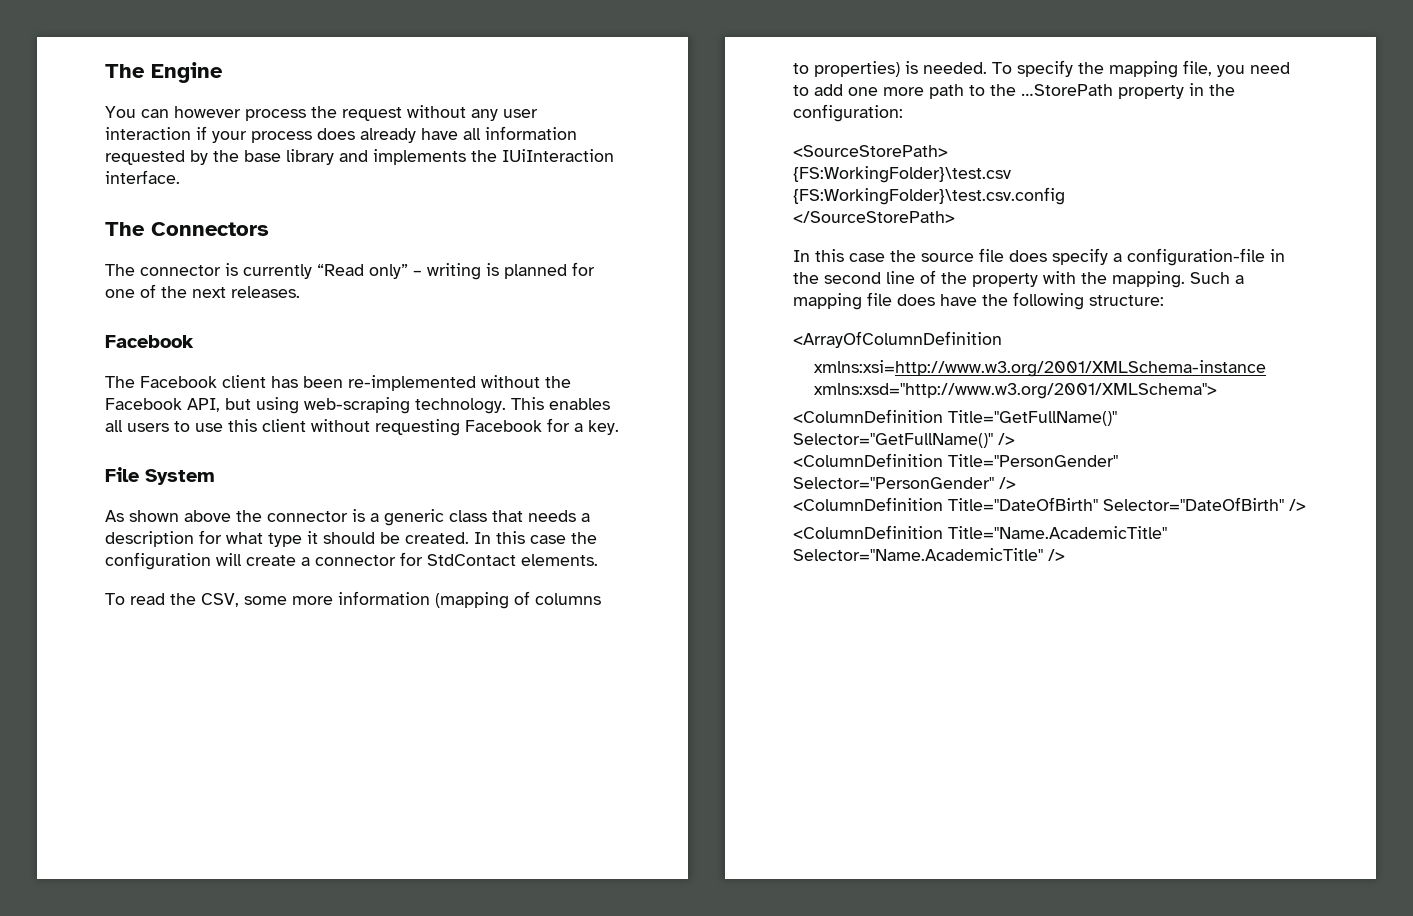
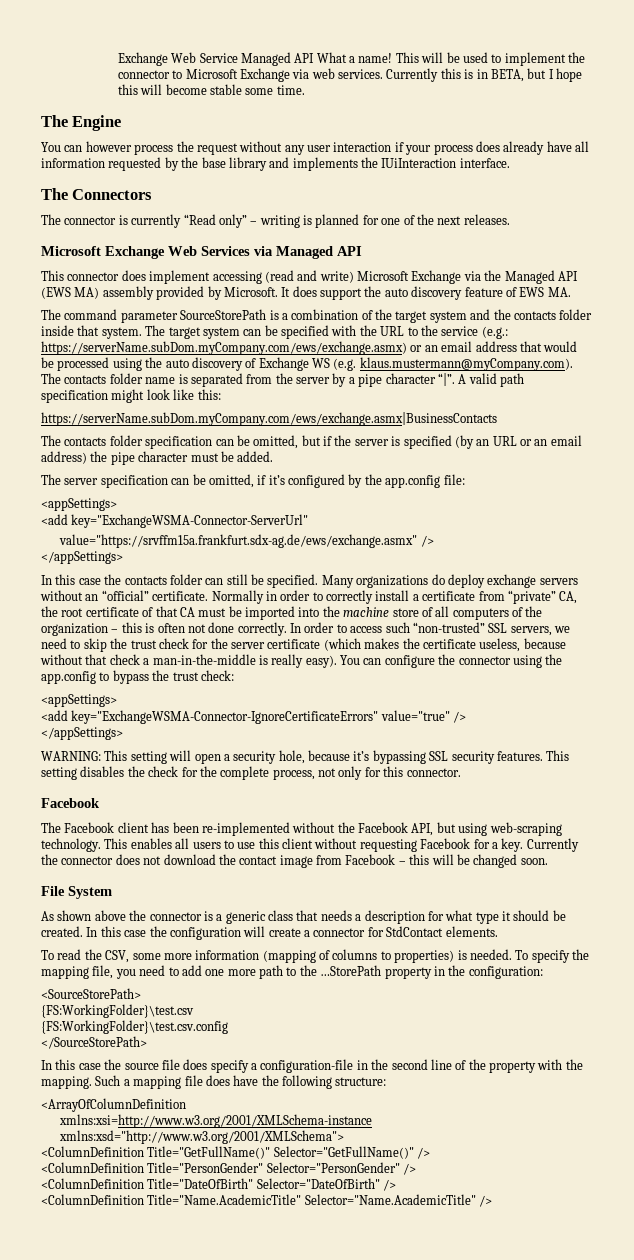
(105, 71) none -> [117,52,586,66] [117,68,583,82] [117,84,305,95] Exchange Web Service Managed API What a name! This will be used to implement the connector to Microsoft Exchange via web services. Currently this is in BETA, but I hope this will become stable some time. //
(300, 292) none -> [41,246,362,259] [41,270,578,284] [41,286,571,300] [41,309,593,323] [41,325,508,339] [41,341,578,355] [41,357,573,371] [41,373,524,387] [41,389,221,403] [41,412,497,426] [41,435,582,449] [41,451,274,465] [41,474,465,488] [41,498,117,511] [41,514,309,528] [59,534,434,548] [41,551,123,564] [41,574,578,588] [40,590,578,604] [41,606,543,620] [41,622,570,636] [41,638,566,652] [40,654,563,668] [41,670,234,684] [41,694,117,707] [41,710,467,724] [41,727,123,740] [41,750,570,764] [41,766,461,780] // Microsoft Exchange Web Services via Managed API // This connector does implement accessing (read and write) Microsoft Exchange via the Managed API (EWS MA) assembly provided by Microsoft. It does support the auto discovery feature of EWS MA. // The command parameter SourceStorePath is a combination of the target system and the contacts folder inside that system. The target system can be specified with the URL to the service (e.g.: https://serverName.subDom.myCompany.com/ews/exchange.asmx) or an email address that would be processed using the auto discovery of Exchange WS (e.g. klaus.mustermann@myCompany.com). The contacts folder name is separated from the server by a pipe character “|”. A valid path specification might look like this: // https://serverName.subDom.myCompany.com/ews/exchange.asmx|BusinessContacts // The contacts folder specification can be omitted, but if the server is specified (by an URL or an email address) the pipe character must be added. // The server specification can be omitted, if it’s configured by the app.config file: // <appSettings> // <add key="ExchangeWSMA-Connector-ServerUrl" // value="https://srvffm15a.frankfurt.sdx-ag.de/ews/exchange.asmx" /> // </appSettings> // In this case the contacts folder can still be specified. Many organizations do deploy exchange servers without an “official” certificate. Normally in order to correctly install a certificate from “private” CA, the root certificate of that CA must be imported into the machine store of all computers of the organization – this is often not done correctly. In order to access such “non-trusted” SSL servers, we need to skip the trust check for the server certificate (which makes the certificate useless, because without that check a man-in-the-middle is really easy). You can configure the connector using the app.config to bypass the trust check: // <appSettings> // <add key="ExchangeWSMA-Connector-IgnoreCertificateErrors" value="true" /> // </appSettings> // WARNING: This setting will open a security hole, because it’s bypassing SSL security features. This setting disables the check for the complete process, not only for this connector.
(619, 427) none -> [526,838,579,852] [41,854,548,868] Currently the connector does not download the contact image from Facebook – this will be changed soon.

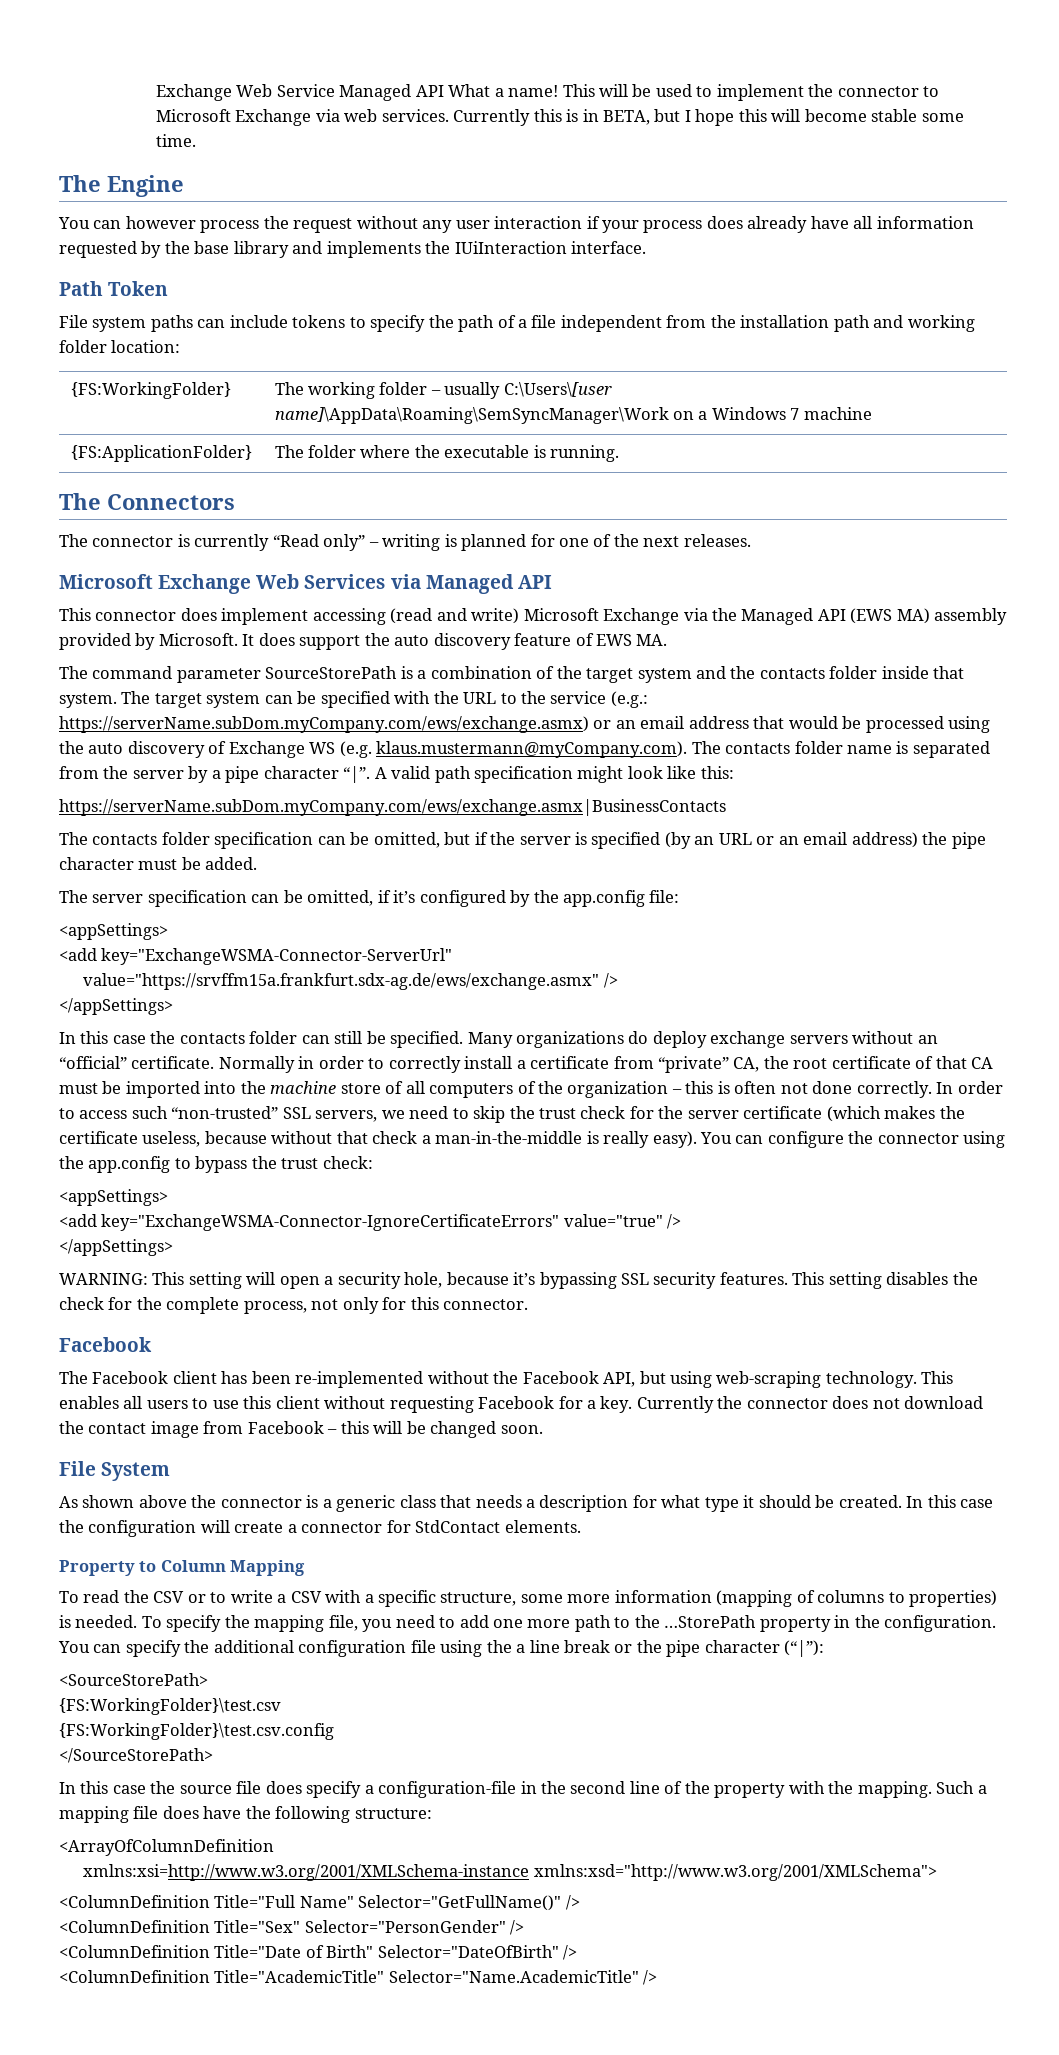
(510, 163) none -> [59,281,169,296] [59,315,975,332] [59,340,181,353] [70,382,231,399] [274,382,612,399] [274,407,872,424] [70,445,252,462] [274,445,620,462] // Path Token // File system paths can include tokens to specify the path of a file independent from the installation path and working folder location: // {FS:WorkingFolder} | The working folder – usually C:\Users\[user name]\AppData\Roaming\SemSyncManager\Work on a Windows 7 machine // {FS:ApplicationFolder} | The folder where the executable is running.
(498, 931) none -> [59,1560,306,1576] // Property to Column Mapping
[105,950,130,963] CSV, -> [153,1590,517,1607] CSV or to write a CSV with a specific structure,
[468,966,543,979] configuration: -> [884,1615,997,1632] [58,1640,825,1657] configuration. You can specify the additional configuration file using the a line break or the pipe character (“|”):
[147,1146,271,1159] Title="GetFullName()" -> [214,1895,354,1908] Title="Full Name"
[147,1162,264,1173] Title="PersonGender" -> [214,1920,301,1933] Title="Sex"
[147,1178,254,1189] Title="DateOfBirth" -> [214,1945,374,1958] Title="Date of Birth"
[147,1194,302,1205] Title="Name.AcademicTitle" -> [214,1970,385,1983] Title="AcademicTitle"

